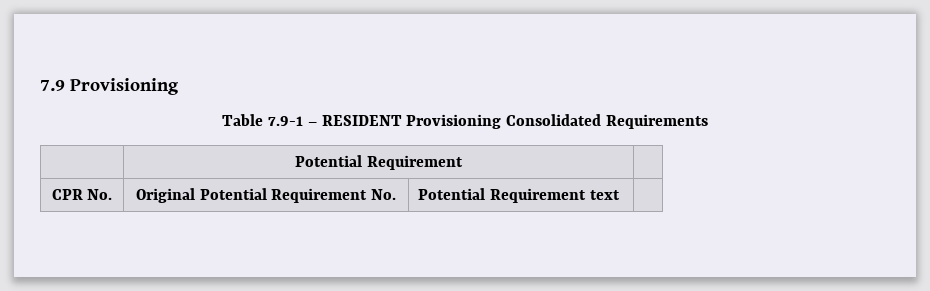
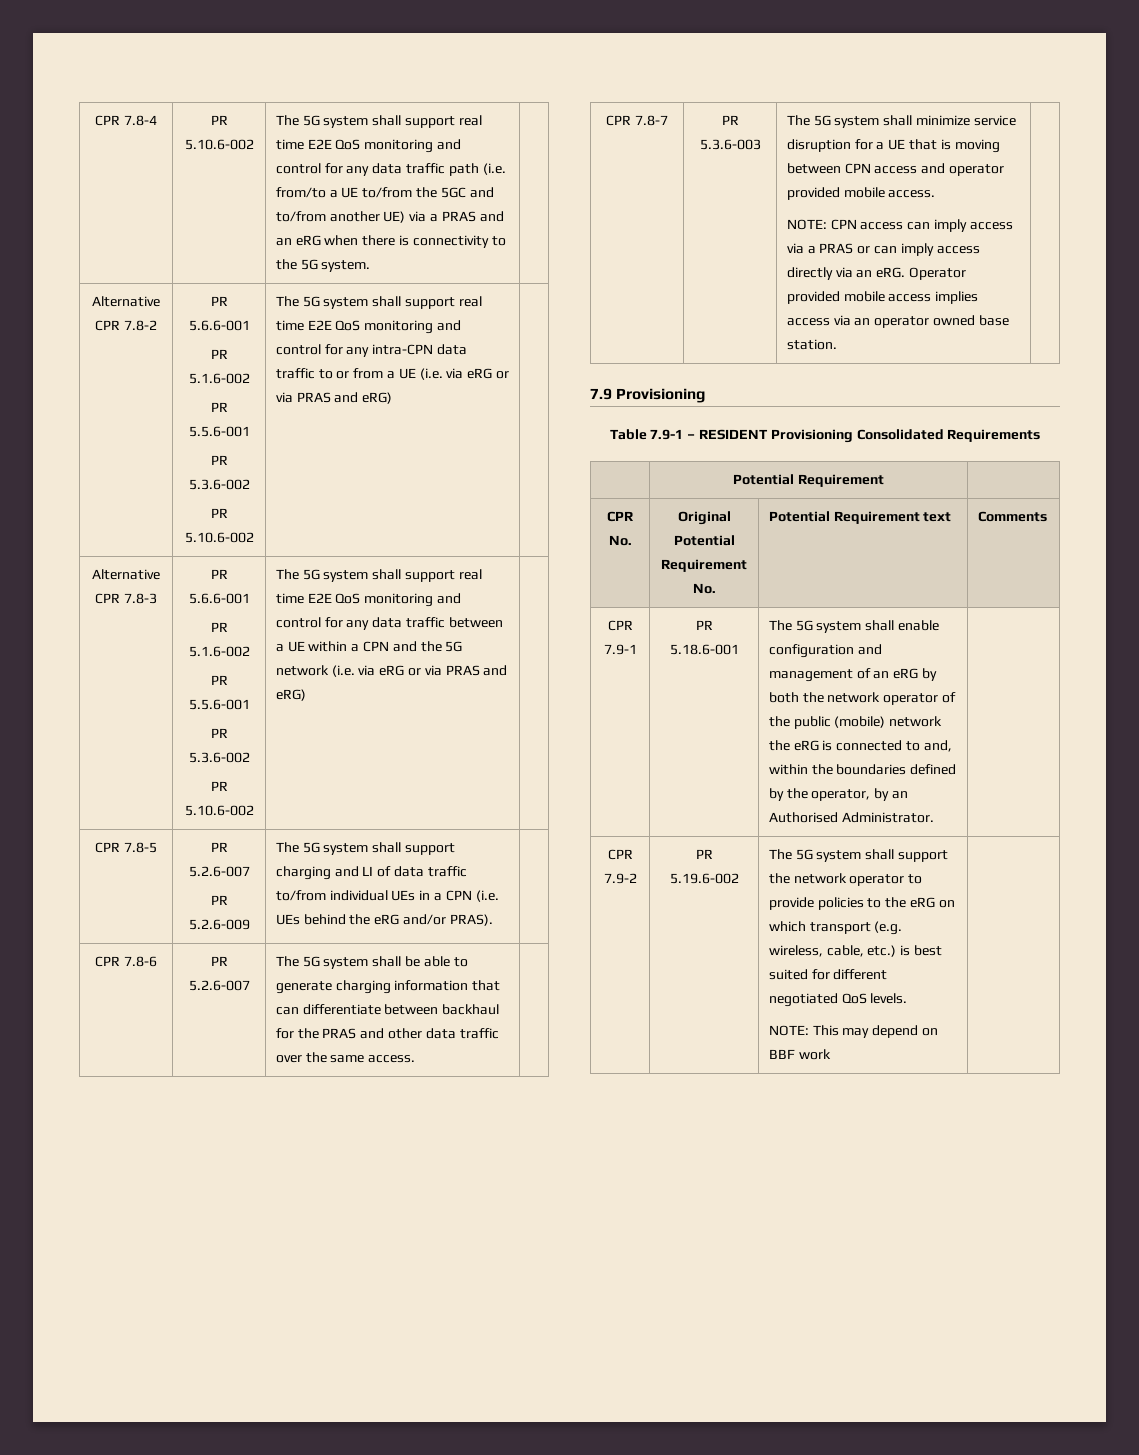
(40, 85) none -> [95,115,157,126] [210,115,228,125] [184,139,254,150] [275,115,482,128] [275,139,461,153] [275,163,506,176] [275,187,494,198] [275,211,504,223] [275,235,506,248] [275,259,371,272] [92,296,160,307] [95,320,157,331] [210,296,228,306] [188,320,250,331] [210,349,228,359] [188,373,250,384] [210,402,228,412] [188,426,250,437] [210,455,228,465] [188,479,250,490] [210,508,228,518] [184,532,254,543] [275,296,482,309] [275,320,461,334] [275,344,467,357] [275,368,509,380] [275,392,393,404] [92,569,160,580] [95,593,157,604] [210,569,228,579] [188,593,250,604] [210,622,228,632] [188,646,250,657] [210,675,228,685] [188,699,250,710] [210,728,228,738] [188,752,250,763] [210,781,228,791] [184,805,254,816] [275,569,482,582] [275,593,461,607] [275,617,503,630] [275,641,463,652] [275,665,508,677] [275,689,306,701] [95,842,157,853] [210,842,228,852] [188,866,250,877] [210,895,228,905] [188,919,250,930] [275,842,455,855] [275,866,467,880] [275,890,499,902] [275,914,493,926] [95,956,157,967] [210,956,228,966] [188,980,250,991] [275,956,468,969] [275,980,501,994] [275,1004,500,1015] [275,1028,499,1039] [275,1052,416,1063] [606,115,668,126] [721,115,739,125] [699,139,761,150] [786,115,1016,128] [786,139,1000,153] [786,163,1004,176] [786,187,936,200] [786,219,1013,232] [786,243,980,256] [786,267,966,280] [786,291,979,304] [786,315,1009,328] [786,339,837,350] CPR 7.8-4 | PR 5.10.6-002 | The 5G system shall support real time E2E QoS monitoring and control for any data traffic path (i.e. from/to a UE to/from the 5GC and to/from another UE) via a PRAS and an eRG when there is connectivity to the 5G system. | // Alternative CPR 7.8-2 | PR 5.6.6-001 // PR 5.1.6-002 // PR 5.5.6-001 // PR 5.3.6-002 // PR 5.10.6-002 | The 5G system shall support real time E2E QoS monitoring and control for any intra-CPN data traffic to or from a UE (i.e. via eRG or via PRAS and eRG) | // Alternative CPR 7.8-3 | PR 5.6.6-001 // PR 5.1.6-002 // PR 5.5.6-001 // PR 5.3.6-002 // PR 5.10.6-002 | The 5G system shall support real time E2E QoS monitoring and control for any data traffic between a UE within a CPN and the 5G network (i.e. via eRG or via PRAS and eRG) | // CPR 7.8-5 | PR 5.2.6-007 // PR 5.2.6-009 | The 5G system shall support charging and LI of data traffic to/from individual UEs in a CPN (i.e. UEs behind the eRG and/or PRAS). | // CPR 7.8-6 | PR 5.2.6-007 | The 5G system shall be able to generate charging information that can differentiate between backhaul for the PRAS and other data traffic over the same access. | // CPR 7.8-7 | PR 5.3.6-003 | The 5G system shall minimize service disruption for a UE that is moving between CPN access and operator provided mobile access. // NOTE: CPN access can imply access via a PRAS or can imply access directly via an eRG. Operator provided mobile access implies access via an operator owned base station. | //
(620, 195) none -> [977,511,1047,522] [607,620,633,631] [603,644,637,655] [695,620,713,630] [669,644,739,655] [768,620,939,633] [768,644,882,658] [768,668,937,682] [768,692,956,705] [768,716,943,729] [768,740,952,752] [768,764,957,775] [768,788,908,801] [768,812,934,823] [607,849,633,860] [603,873,637,884] [695,849,713,859] [669,873,739,884] [768,849,948,862] [768,873,923,886] [768,897,955,910] [768,921,903,935] [768,945,942,957] [768,969,888,980] [768,993,908,1007] [768,1025,938,1038] [768,1049,831,1060] | Comments // CPR 7.9-1 | PR 5.18.6-001 | The 5G system shall enable configuration and management of an eRG by both the network operator of the public (mobile) network the eRG is connected to and, within the boundaries defined by the operator, by an Authorised Administrator. | // CPR 7.9-2 | PR 5.19.6-002 | The 5G system shall support the network operator to provide policies to the eRG on which transport (e.g. wireless, cable, etc.) is best suited for different negotiated QoS levels. // NOTE: This may depend on BBF work

